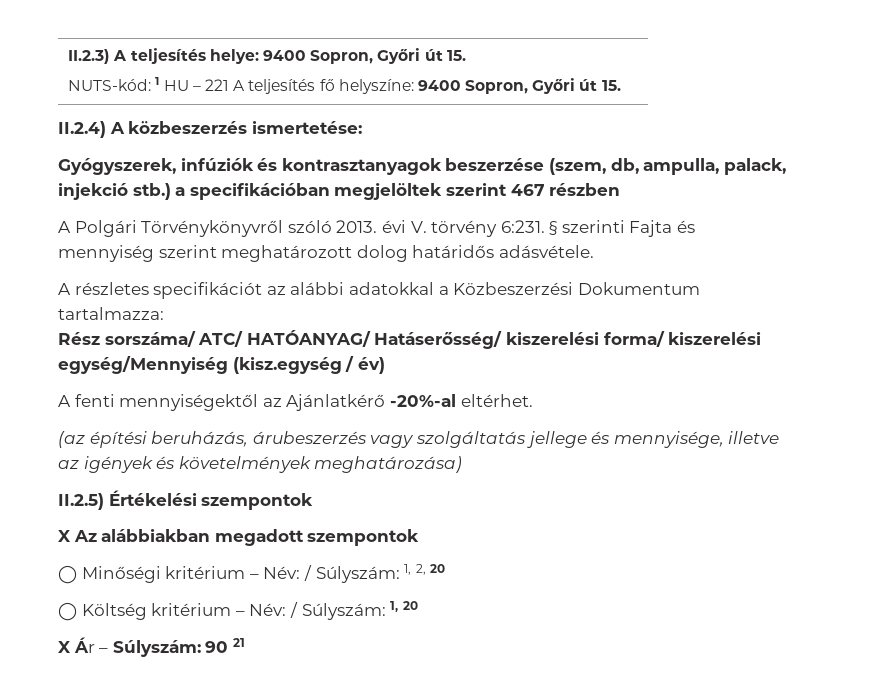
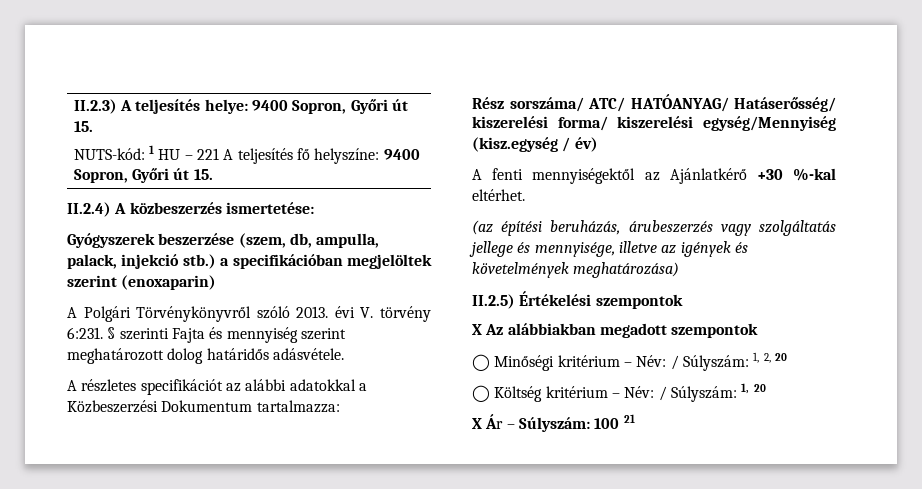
[58,158,442,175] Gyógyszerek, infúziók és kontrasztanyagok -> [67,233,155,248] Gyógyszerek
[510,183,621,196] 467 részben -> [121,275,217,290] (enoxaparin)
[389,394,456,407] -20%-al -> [756,168,837,181] +30 %-kal
[205,641,229,653] 90 -> [594,418,620,429] 100

